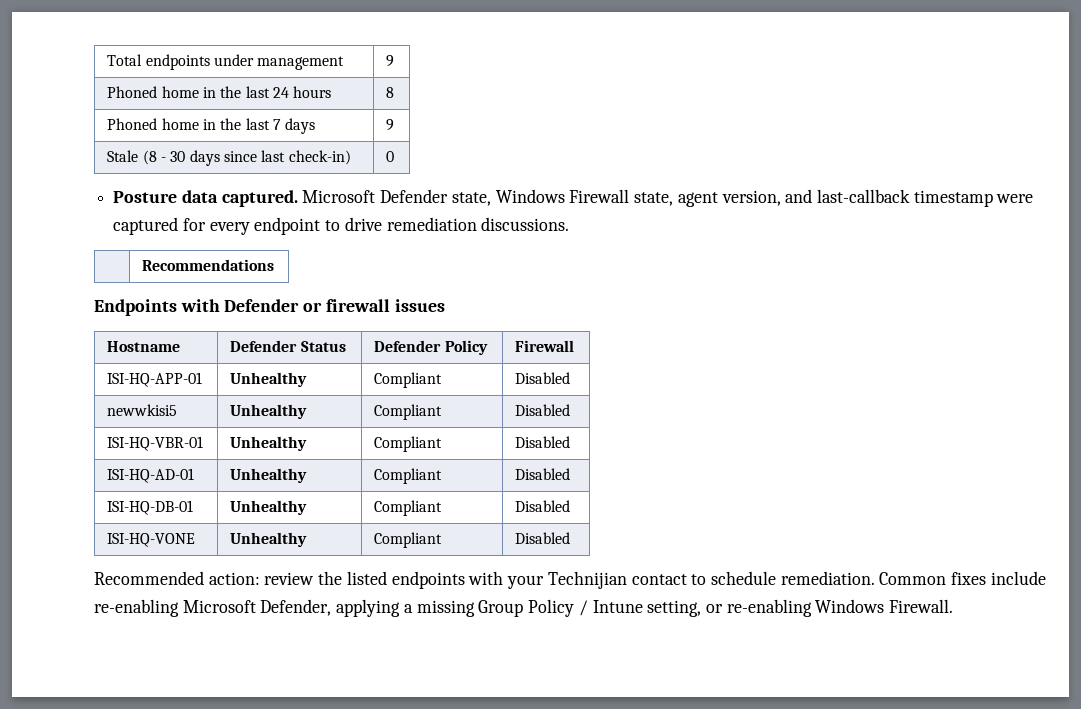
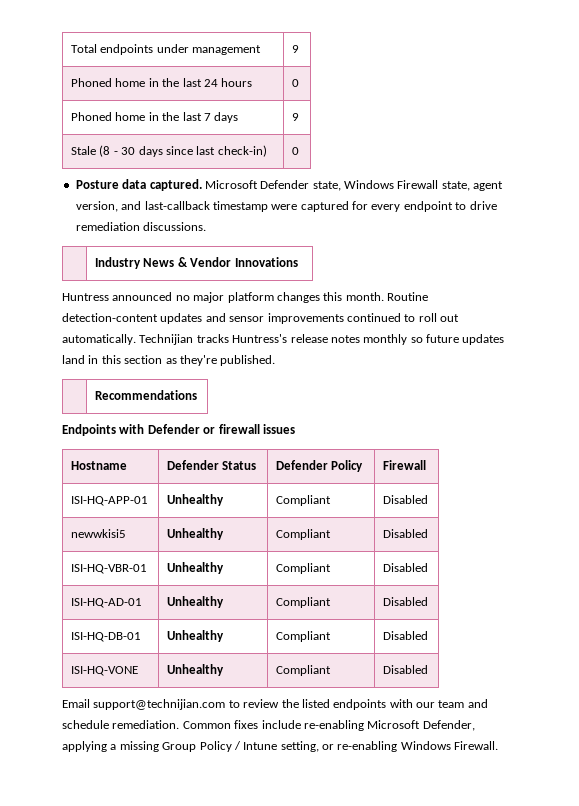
[386,87,395,98] 8 -> [292,79,300,87] 0
(570, 224) none -> [95,257,298,269] [62,292,428,303] [62,313,459,324] [62,334,505,345] [62,355,276,366] // | Industry News & Vendor Innovations // Huntress announced no major platform changes this month. Routine detection-content updates and sensor improvements continued to roll out automatically. Technijian tracks Huntress's release notes monthly so future updates land in this section as they're published.
[94,571,260,585] Recommended action: -> [62,699,240,710] Email support@technijian.com to
[507,571,707,589] your Technijian contact to -> [416,699,488,708] our team and

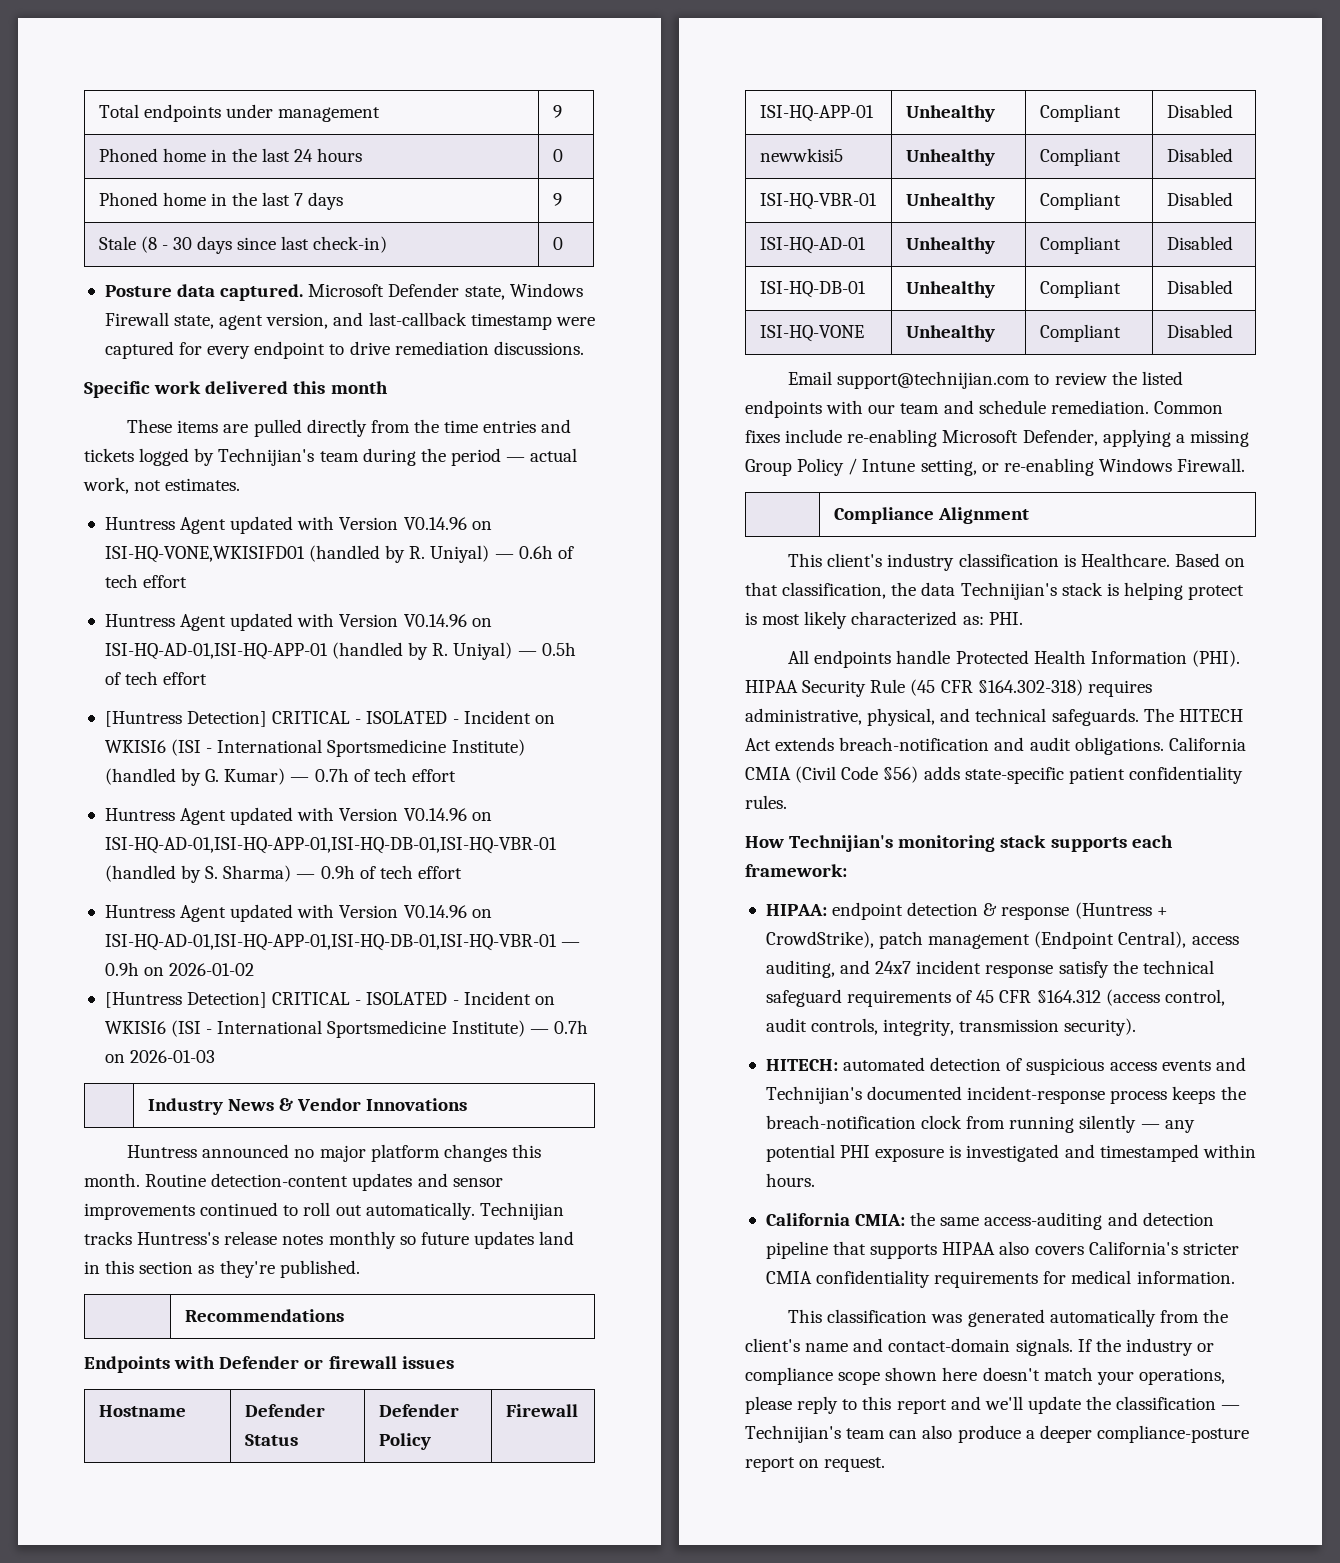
(207, 226) none -> [84,381,388,398] [127,419,572,437] [84,448,578,466] [83,477,241,494] [104,516,492,534] [104,545,574,563] [104,574,188,588] [104,613,492,631] [104,642,576,660] [104,671,208,685] [104,710,555,727] [104,739,525,757] [104,768,456,786] [104,807,492,825] [104,837,557,854] [104,865,462,883] [104,904,492,922] [104,934,581,951] [104,962,255,976] [104,991,555,1008] [104,1020,588,1038] [104,1050,216,1063] // Specific work delivered this month // These items are pulled directly from the time entries and tickets logged by Technijian's team during the period — actual work, not estimates. // Huntress Agent updated with Version V0.14.96 on ISI-HQ-VONE,WKISIFD01 (handled by R. Uniyal) — 0.6h of tech effort // Huntress Agent updated with Version V0.14.96 on ISI-HQ-AD-01,ISI-HQ-APP-01 (handled by R. Uniyal) — 0.5h of tech effort // [Huntress Detection] CRITICAL - ISOLATED - Incident on WKISI6 (ISI - International Sportsmedicine Institute) (handled by G. Kumar) — 0.7h of tech effort // Huntress Agent updated with Version V0.14.96 on ISI-HQ-AD-01,ISI-HQ-APP-01,ISI-HQ-DB-01,ISI-HQ-VBR-01 (handled by S. Sharma) — 0.9h of tech effort // Huntress Agent updated with Version V0.14.96 on ISI-HQ-AD-01,ISI-HQ-APP-01,ISI-HQ-DB-01,ISI-HQ-VBR-01 — 0.9h on 2026-01-02 // [Huntress Detection] CRITICAL - ISOLATED - Incident on WKISI6 (ISI - International Sportsmedicine Institute) — 0.7h on 2026-01-03
(499, 745) none -> [833,507,1029,524] [788,553,1246,571] [745,582,1245,600] [745,611,1023,629] [788,650,1240,668] [745,679,1152,697] [745,708,1243,726] [745,737,1246,755] [745,766,1243,784] [745,795,787,809] [745,835,1173,852] [745,864,847,877] [765,902,1168,920] [765,931,1239,949] [765,960,1214,978] [765,989,1225,1007] [765,1018,1137,1036] [765,1057,1246,1075] [765,1086,1246,1104] [765,1115,1195,1133] [765,1144,1256,1162] [765,1173,815,1187] [765,1212,1214,1230] [765,1241,1239,1259] [765,1270,1235,1288] [788,1309,1228,1327] [745,1338,1215,1356] [745,1367,1225,1385] [745,1396,1241,1414] [745,1425,1249,1443] [745,1457,886,1472] // | Compliance Alignment // This client's industry classification is Healthcare. Based on that classification, the data Technijian's stack is helping protect is most likely characterized as: PHI. // All endpoints handle Protected Health Information (PHI). HIPAA Security Rule (45 CFR §164.302-318) requires administrative, physical, and technical safeguards. The HITECH Act extends breach-notification and audit obligations. California CMIA (Civil Code §56) adds state-specific patient confidentiality rules. // How Technijian's monitoring stack supports each framework: // HIPAA: endpoint detection & response (Huntress + CrowdStrike), patch management (Endpoint Central), access auditing, and 24x7 incident response satisfy the technical safeguard requirements of 45 CFR §164.312 (access control, audit controls, integrity, transmission security). // HITECH: automated detection of suspicious access events and Technijian's documented incident-response process keeps the breach-notification clock from running silently — any potential PHI exposure is investigated and timestamped within hours. // California CMIA: the same access-auditing and detection pipeline that supports HIPAA also covers California's stricter CMIA confidentiality requirements for medical information. // This classification was generated automatically from the client's name and contact-domain signals. If the industry or compliance scope shown here doesn't match your operations, please reply to this report and we'll update the classification — Technijian's team can also produce a deeper compliance-posture report on request.

